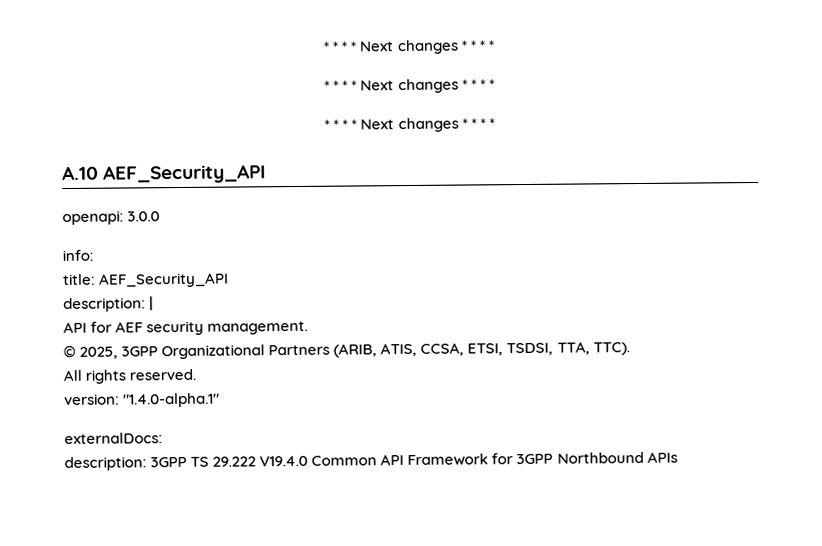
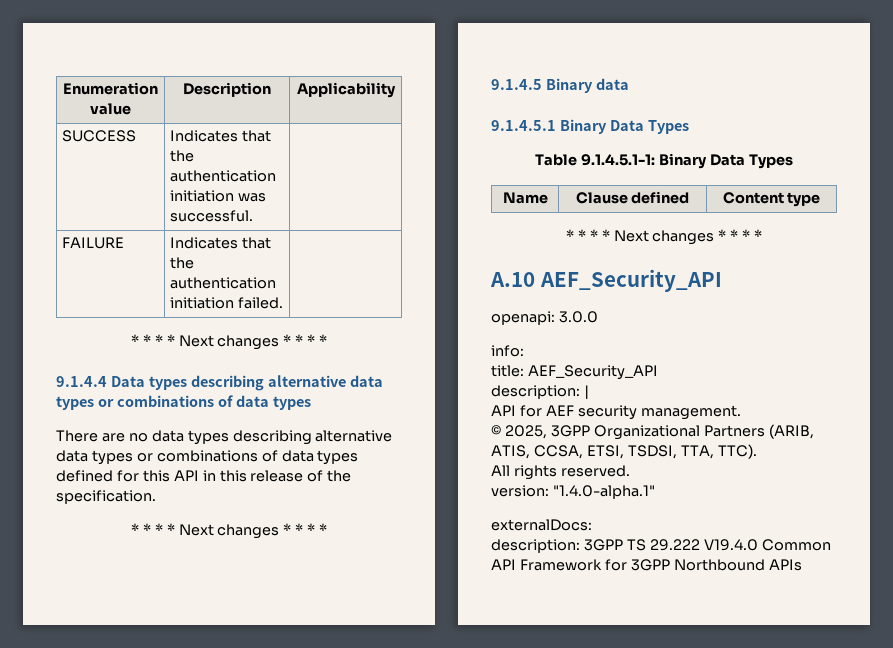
(323, 46) none -> [63,82,158,95] [90,103,131,115] [183,82,271,97] [296,82,396,98] [62,130,137,142] [170,130,272,142] [170,150,195,162] [170,170,277,182] [170,190,267,202] [170,210,254,222] [62,237,125,249] [170,237,272,249] [170,257,195,269] [170,277,277,289] [170,297,284,309] Enumeration value | Description | Applicability // SUCCESS | Indicates that the authentication initiation was successful. | // FAILURE | Indicates that the authentication initiation failed. | //
(495, 45) none -> [56,375,383,391] [56,395,311,410] [56,430,393,445] [56,450,359,465] [56,470,352,482] [56,490,156,504] // 9.1.4.4 Data types describing alternative data types or combinations of data types // There are no data types describing alternative data types or combinations of data types defined for this API in this release of the specification.
(495, 84) none -> [491,78,629,93] [491,119,689,134] [535,153,793,169] [502,192,548,204] [575,191,690,204] [722,192,821,207] // 9.1.4.5 Binary data // 9.1.4.5.1 Binary Data Types // Table 9.1.4.5.1-1: Binary Data Types // Name | Clause defined | Content type

